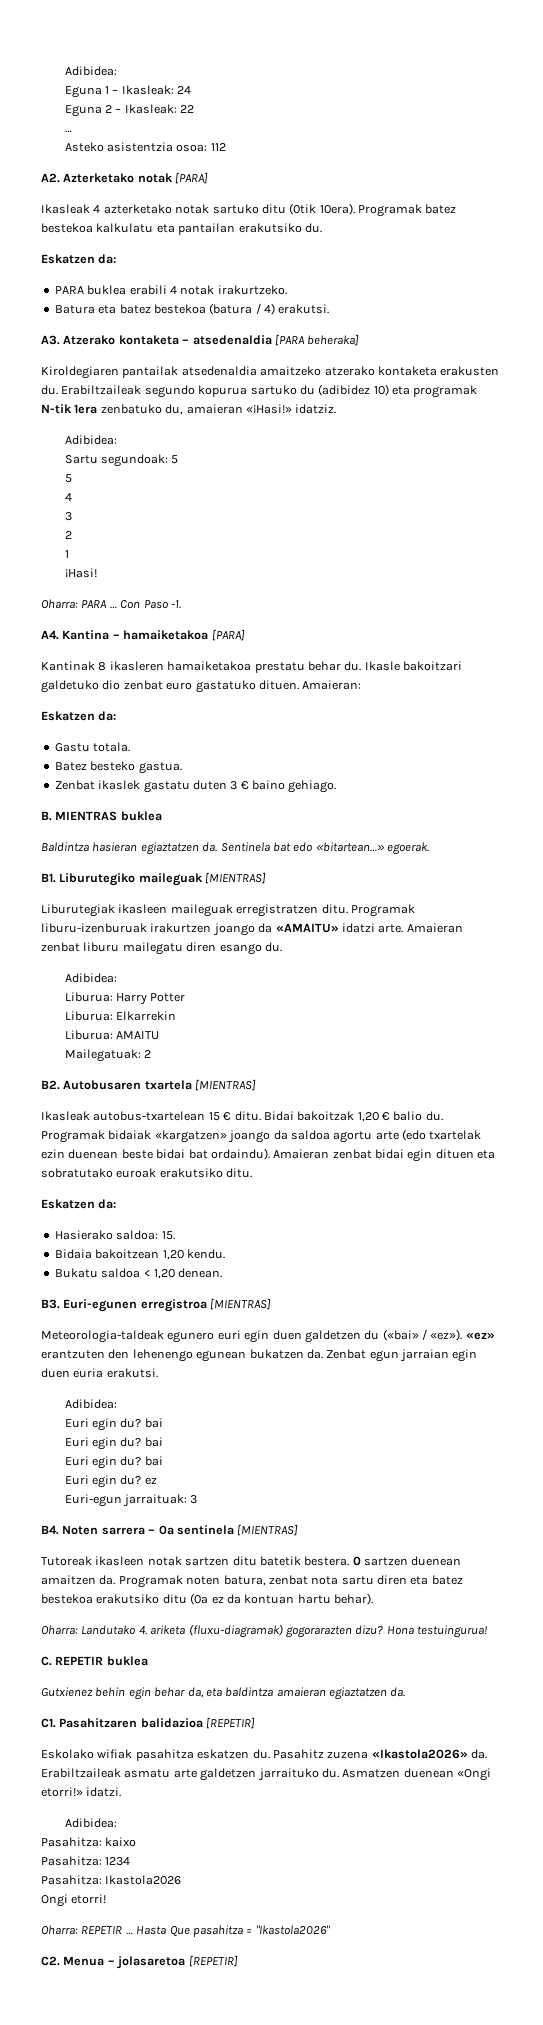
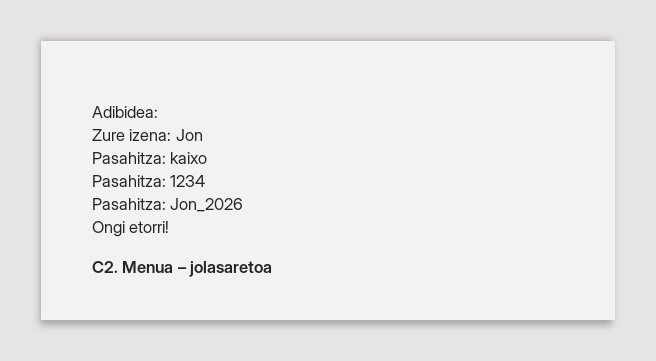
[64,66,117,76] [64,85,192,98] [64,104,195,117] [64,130,72,133] [64,142,226,152] [41,172,209,184] [41,203,457,217] [41,223,322,235] [41,254,117,264] [54,285,287,295] [54,303,330,315] [41,334,360,346] [41,366,500,379] [41,384,478,398] [41,404,337,415] [64,435,117,445] [64,454,179,467] [64,474,72,483] [64,493,72,501] [64,512,72,521] [64,531,72,539] [64,550,69,558] [64,568,97,578] [41,599,181,609] [41,629,245,641] [41,661,462,673] [41,680,362,693] [41,711,117,721] [54,742,131,752] [54,761,182,774] [54,780,337,793] [41,811,162,821] [41,842,429,855] [41,872,267,886] [41,904,415,917] [41,923,463,936] [41,942,282,955] [64,973,117,983] [64,992,186,1005] [64,1011,177,1021] [64,1030,160,1040] [64,1049,152,1062] [41,1079,257,1091] [41,1111,443,1122] [41,1129,482,1143] [41,1148,496,1162] [41,1168,253,1178] [41,1199,117,1209] [54,1230,175,1240] [54,1249,225,1260] [54,1268,223,1279] [41,1298,272,1312] [41,1329,495,1343] [41,1349,478,1362] [41,1368,158,1378] [64,1399,117,1409] [64,1418,163,1431] [64,1437,163,1450] [64,1456,163,1469] [64,1475,157,1488] [64,1494,198,1507] [41,1524,299,1536] [41,1556,462,1566] [41,1575,463,1588] [41,1593,373,1605] [41,1624,487,1638] [41,1656,148,1666] [41,1687,406,1700] [41,1717,256,1729] [41,1749,487,1761] [41,1768,491,1781] [41,1787,122,1797] [64,1818,117,1828] Adibidea: // Eguna 1 – Ikasleak: 24 // Eguna 2 – Ikasleak: 22 // … // Asteko asistentzia osoa: 112 // A2. Azterketako notak [PARA] // Ikasleak 4 azterketako notak sartuko ditu (0tik 10era). Programak batez bestekoa kalkulatu eta pantailan erakutsiko du. // Eskatzen da: // PARA buklea erabili 4 notak irakurtzeko. // Batura eta batez bestekoa (batura / 4) erakutsi. // A3. Atzerako kontaketa – atsedenaldia [PARA beheraka] // Kiroldegiaren pantailak atsedenaldia amaitzeko atzerako kontaketa erakusten du. Erabiltzaileak segundo kopurua sartuko du (adibidez 10) eta programak N-tik 1era zenbatuko du, amaieran «¡Hasi!» idatziz. // Adibidea: // Sartu segundoak: 5 // 5 // 4 // 3 // 2 // 1 // ¡Hasi! // Oharra: PARA … Con Paso -1. // A4. Kantina – hamaiketakoa [PARA] // Kantinak 8 ikasleren hamaiketakoa prestatu behar du. Ikasle bakoitzari galdetuko dio zenbat euro gastatuko dituen. Amaieran: // Eskatzen da: // Gastu totala. // Batez besteko gastua. // Zenbat ikaslek gastatu duten 3 € baino gehiago. // B. MIENTRAS buklea // Baldintza hasieran egiaztatzen da. Sentinela bat edo «bitartean…» egoerak. // B1. Liburutegiko maileguak [MIENTRAS] // Liburutegiak ikasleen maileguak erregistratzen ditu. Programak liburu-izenburuak irakurtzen joango da «AMAITU» idatzi arte. Amaieran zenbat liburu mailegatu diren esango du. // Adibidea: // Liburua: Harry Potter // Liburua: Elkarrekin // Liburua: AMAITU // Mailegatuak: 2 // B2. Autobusaren txartela [MIENTRAS] // Ikasleak autobus-txartelean 15 € ditu. Bidai bakoitzak 1,20 € balio du. Programak bidaiak «kargatzen» joango da saldoa agortu arte (edo txartelak ezin duenean beste bidai bat ordaindu). Amaieran zenbat bidai egin dituen eta sobratutako euroak erakutsiko ditu. // Eskatzen da: // Hasierako saldoa: 15. // Bidaia bakoitzean 1,20 kendu. // Bukatu saldoa < 1,20 denean. // B3. Euri-egunen erregistroa [MIENTRAS] // Meteorologia-taldeak egunero euri egin duen galdetzen du («bai» / «ez»). «ez» erantzuten den lehenengo egunean bukatzen da. Zenbat egun jarraian egin duen euria erakutsi. // Adibidea: // Euri egin du? bai // Euri egin du? bai // Euri egin du? bai // Euri egin du? ez // Euri-egun jarraituak: 3 // B4. Noten sarrera – 0a sentinela [MIENTRAS] // Tutoreak ikasleen notak sartzen ditu batetik bestera. 0 sartzen duenean amaitzen da. Programak noten batura, zenbat nota sartu diren eta batez bestekoa erakutsiko ditu (0a ez da kontuan hartu behar). // Oharra: Landutako 4. ariketa (fluxu-diagramak) gogorarazten dizu? Hona testuingurua! // C. REPETIR buklea // Gutxienez behin egin behar da, eta baldintza amaieran egiaztatzen da. // C1. Pasahitzaren balidazioa [REPETIR] // Eskolako wifiak pasahitza eskatzen du. Pasahitz zuzena «Ikastola2026» da. Erabiltzaileak asmatu arte galdetzen jarraituko du. Asmatzen duenean «Ongi etorri!» idatzi. // Adibidea: -> [92,106,158,118] [92,129,203,141] Adibidea: // Zure izena: Jon
[105,1875,182,1885] Ikastola2026 -> [170,198,244,212] Jon_2026
[41,1925,330,1937] // Oharra: REPETIR … Hasta Que pasahitza = "Ikastola2026" -> (170, 227) none
[188,1955,238,1967] [REPETIR] -> (273, 269) none

